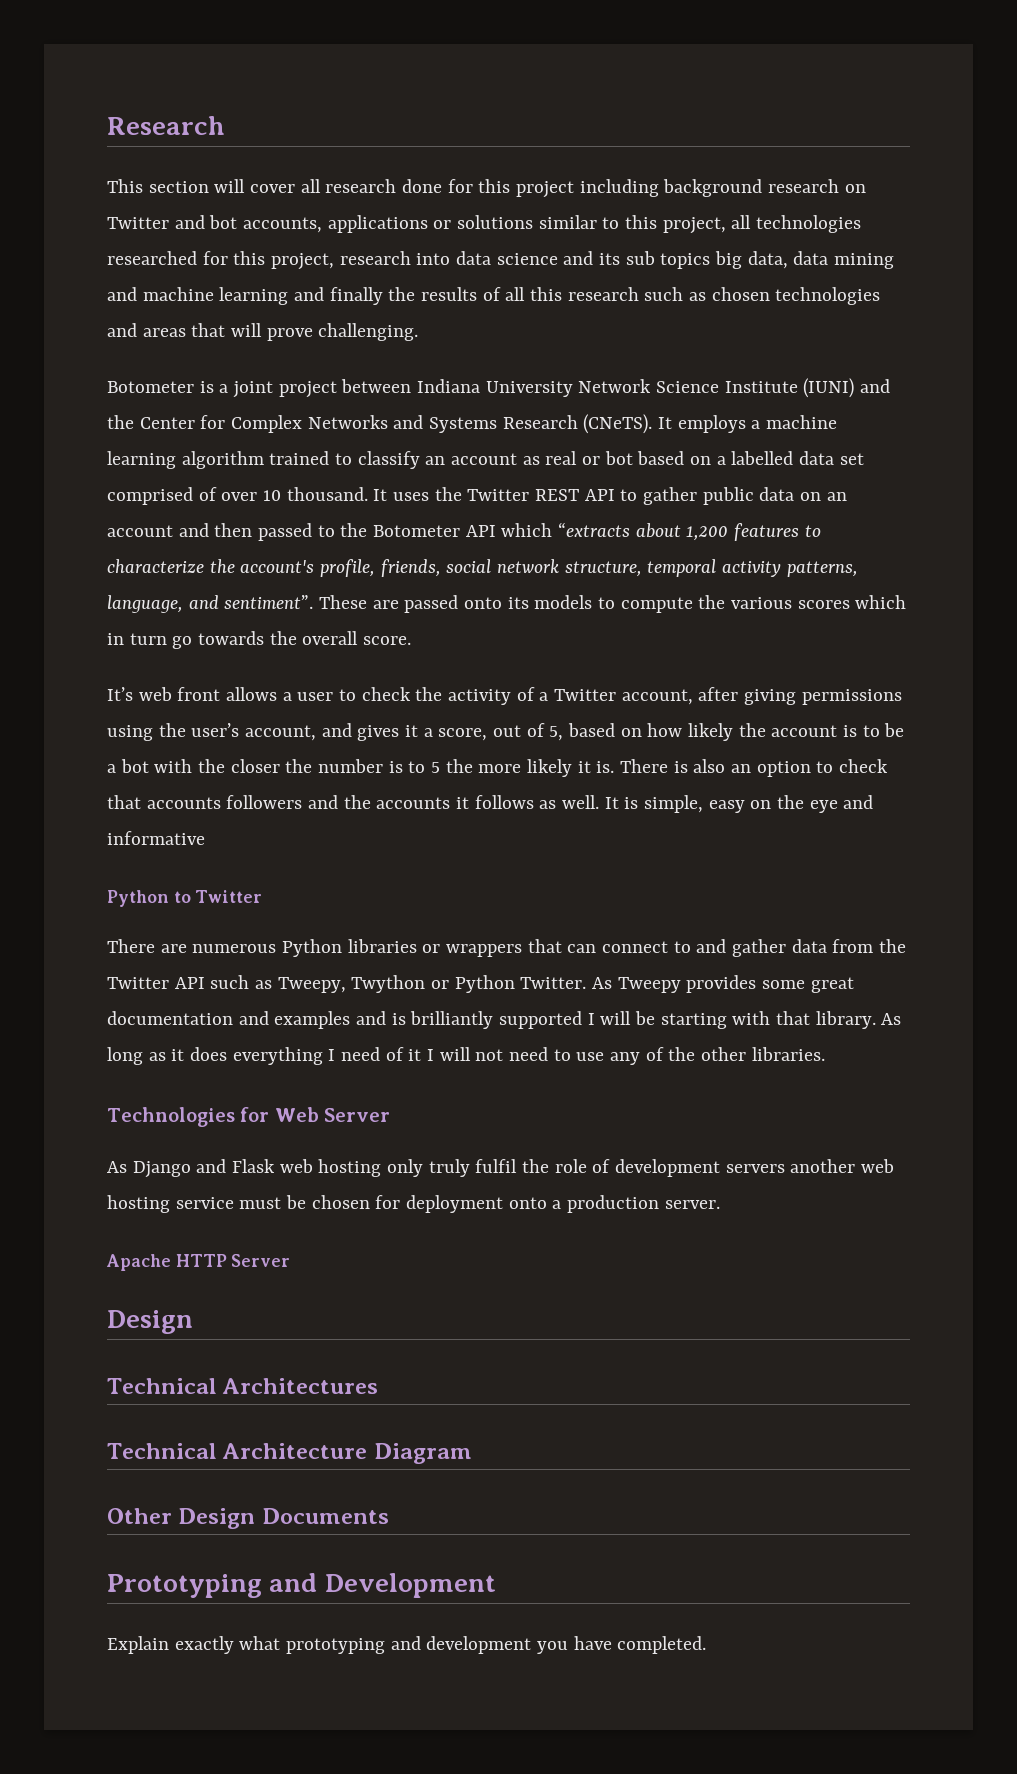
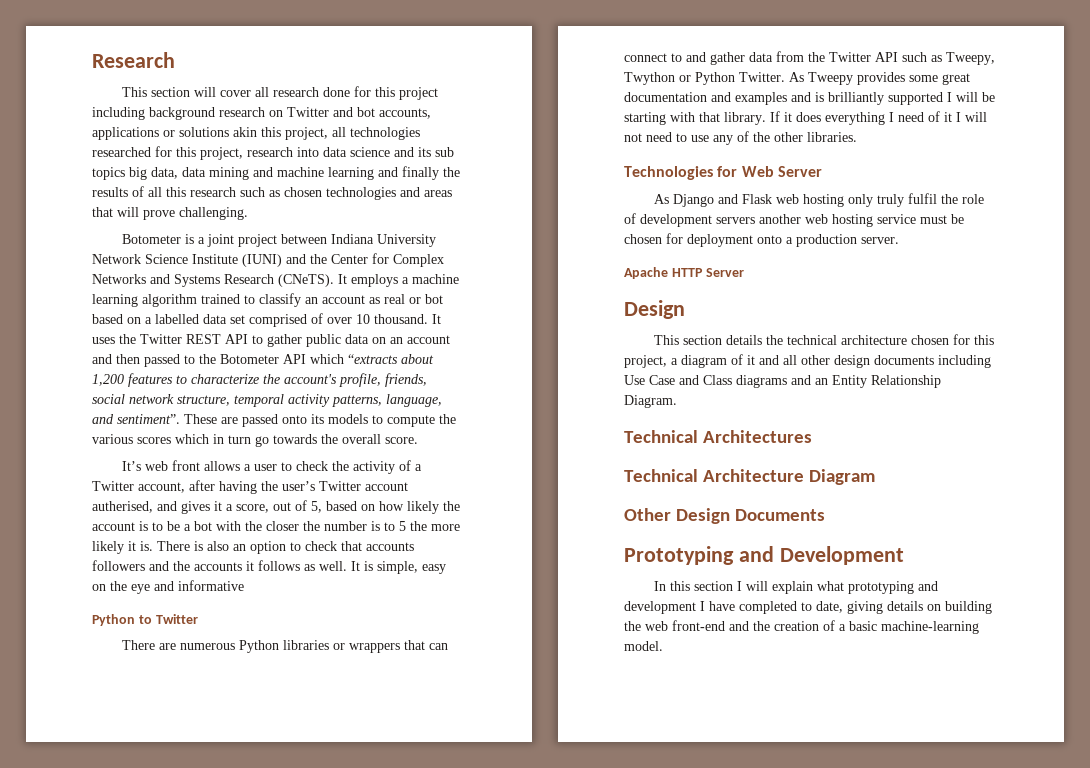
[538,215,620,229] similar to -> [233,127,257,137] akin
[744,689,902,705] [107,723,317,741] giving permissions using the user’s account, -> [219,481,408,494] [92,501,153,513] having the user’s Twitter account autherised,
[881,1013,902,1025] [107,1047,166,1065] As long as -> [770,111,780,122] If
(193, 1322) none -> [654,334,995,345] [624,354,991,368] [624,375,941,388] [624,395,677,408] // This section details the technical architecture chosen for this project, a diagram of it and all other design documents including Use Case and Class diagrams and an Entity Relationship Diagram.
[107,1636,707,1654] Explain exactly what prototyping and development you have completed. -> [654,581,939,594] [624,601,992,614] [624,620,979,634] [624,641,663,651] In this section I will explain what prototyping and development I have completed to date, giving details on building the web front-end and the creation of a basic machine-learning model.

